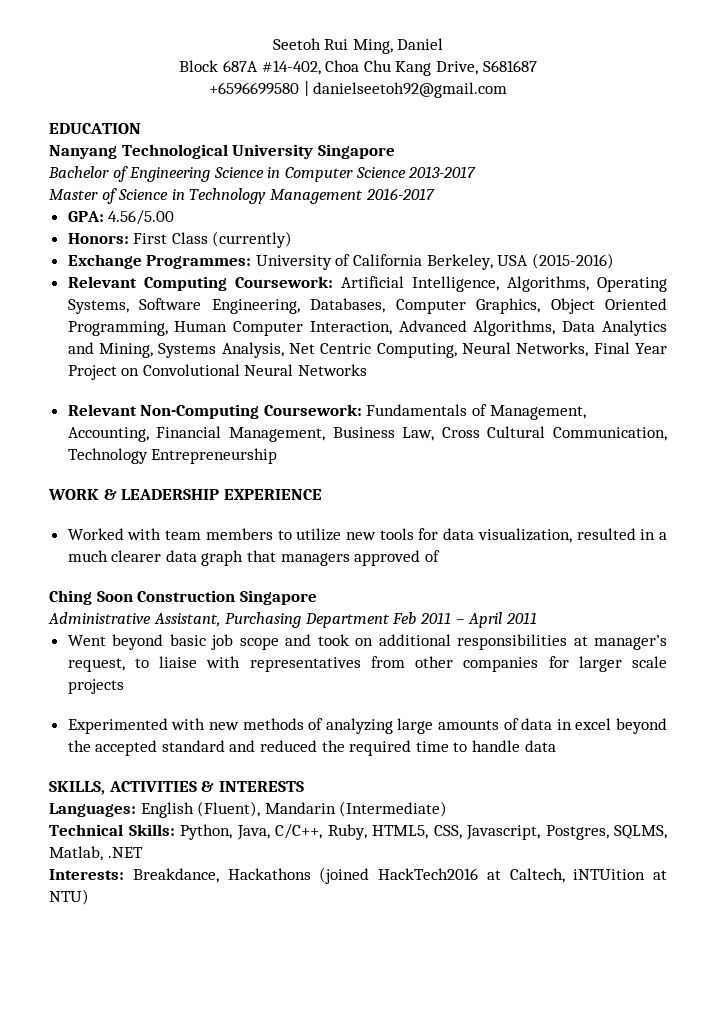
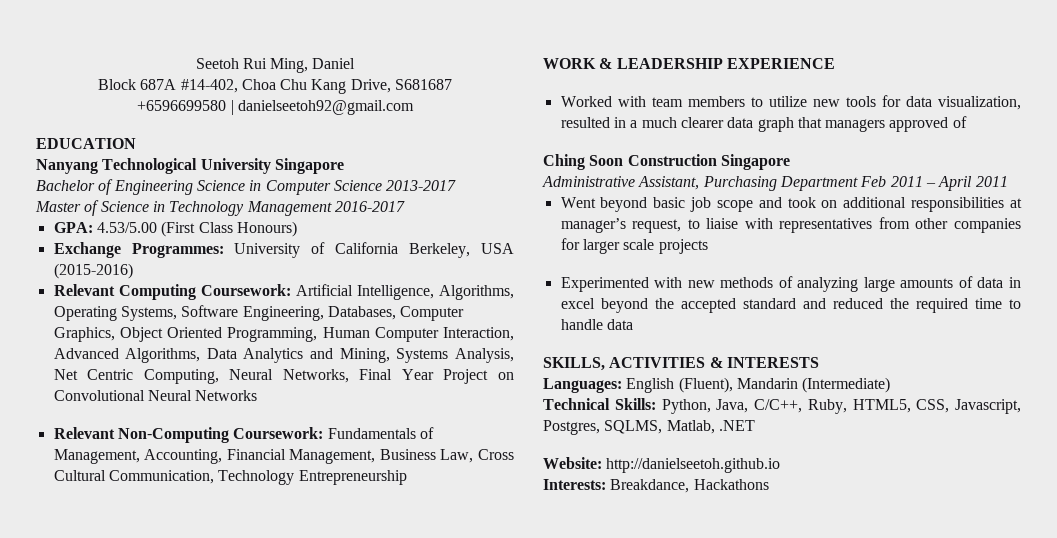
[108,210,175,225] [67,231,293,248] 4.56/5.00 // Honors: First Class (currently) -> [96,221,297,237] 4.53/5.00 (First Class Honours)
(143, 852) none -> [543,457,781,473] // Website: http://danielseetoh.github.io
[319,867,667,884] [49,889,89,905] (joined HackTech2016 at Caltech, iNTUition at NTU) -> (769, 484) none

